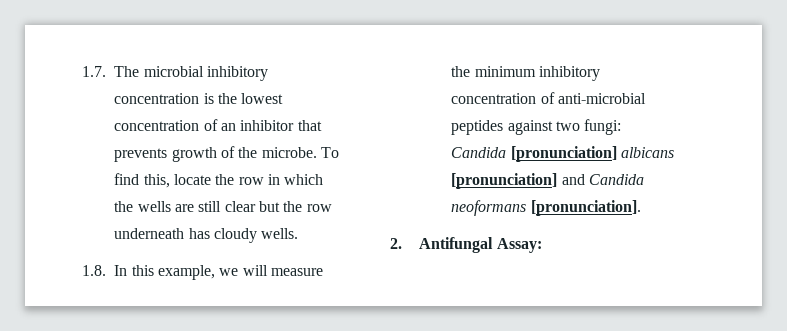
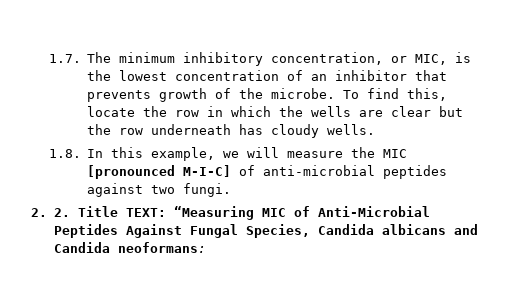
[143,66,269,81] [114,93,200,104] microbial inhibitory concentration -> [119,52,448,66] minimum inhibitory concentration, or MIC,
[198,201,222,212] still -> (384, 113) none
[474,66,601,81] [451,93,537,104] minimum inhibitory concentration -> [383,149,408,158] [87,165,232,179] MIC [pronounced M-I-C]
[584,119,622,135] [451,146,675,162] [451,173,645,189] [451,200,641,216] [390,237,542,253] fungi: Candida [pronunciation] albicans [pronunciation] and Candida neoformans [pronunciation]. // 2. Antifungal Assay: -> [183,183,232,197] [31,206,430,220] [53,224,478,238] [53,242,206,253] fungi. // 2. 2. Title TEXT: “Measuring MIC of Anti-Microbial Peptides Against Fungal Species, Candida albicans and Candida neoformans:

